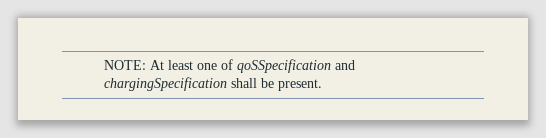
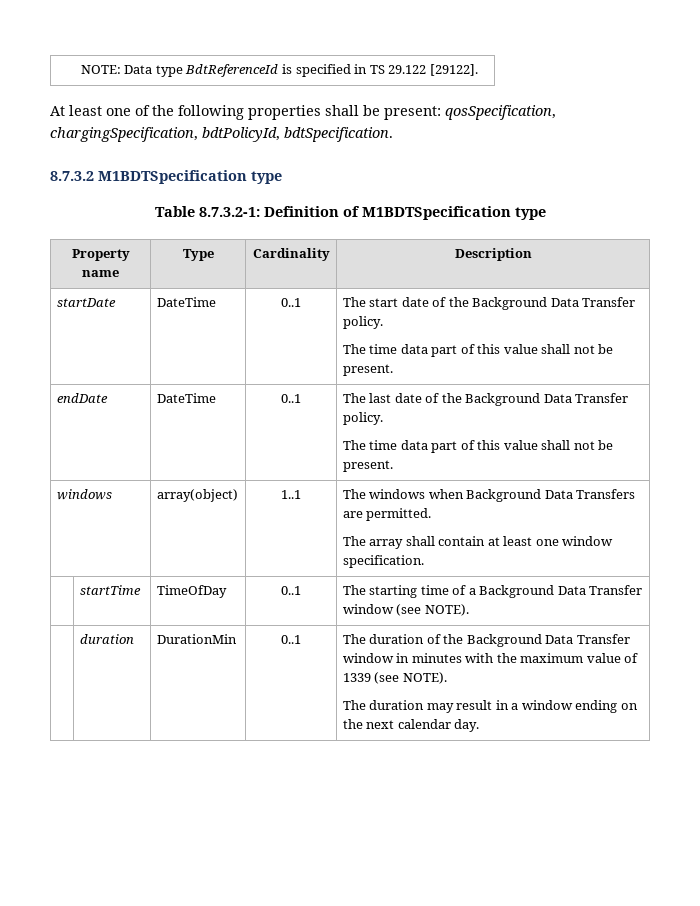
[150,59,356,73] [104,77,323,91] At least one of qoSSpecification and chargingSpecification shall be present. -> [124,64,478,77] [50,105,556,120] [50,127,393,142] [50,170,282,184] [154,206,546,220] [71,249,130,261] [82,270,119,277] [182,249,214,261] [252,248,330,261] [454,248,532,261] [56,298,116,307] [156,297,216,307] [281,298,301,307] [342,297,636,310] [342,316,383,329] [342,344,614,357] [342,364,393,376] [56,393,108,403] [156,393,216,403] [281,394,301,403] [342,393,629,406] [342,412,383,425] [342,440,614,453] [342,460,393,472] [56,489,112,500] [156,489,238,502] [281,490,301,499] [342,489,636,502] [342,508,432,521] [342,536,614,549] [342,555,424,568] [79,585,141,595] [156,585,227,598] [281,586,301,595] [342,585,643,598] [342,604,469,616] [79,634,134,644] [156,634,237,644] [281,635,301,644] [342,634,630,647] [342,653,639,663] [342,672,447,684] [342,700,638,713] [342,719,480,732] Data type BdtReferenceId is specified in TS 29.122 [29122]. // At least one of the following properties shall be present: qosSpecification, chargingSpecification, bdtPolicyId, bdtSpecification. // 8.7.3.2 M1BDTSpecification type // Table 8.7.3.2-1: Definition of M1BDTSpecification type // Property name | Type | Cardinality | Description // startDate | DateTime | 0..1 | The start date of the Background Data Transfer policy. // The time data part of this value shall not be present. // endDate | DateTime | 0..1 | The last date of the Background Data Transfer policy. // The time data part of this value shall not be present. // windows | array(object) | 1..1 | The windows when Background Data Transfers are permitted. // The array shall contain at least one window specification. // | startTime | TimeOfDay | 0..1 | The starting time of a Background Data Transfer window (see NOTE). // | duration | DurationMin | 0..1 | The duration of the Background Data Transfer window in minutes with the maximum value of 1339 (see NOTE). // The duration may result in a window ending on the next calendar day.

